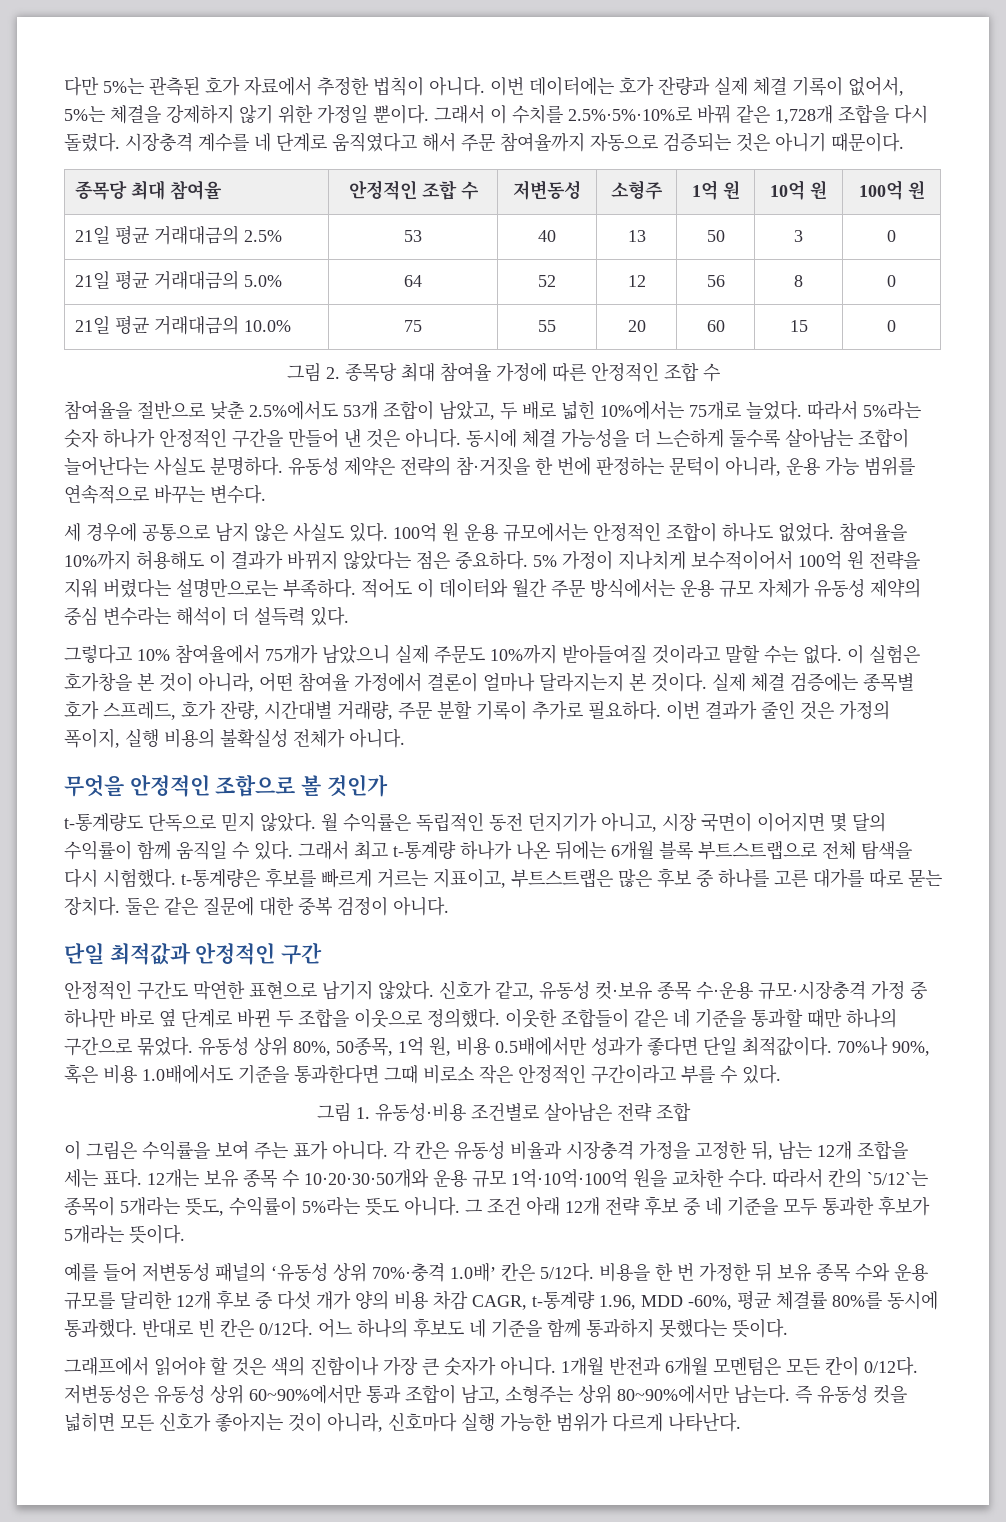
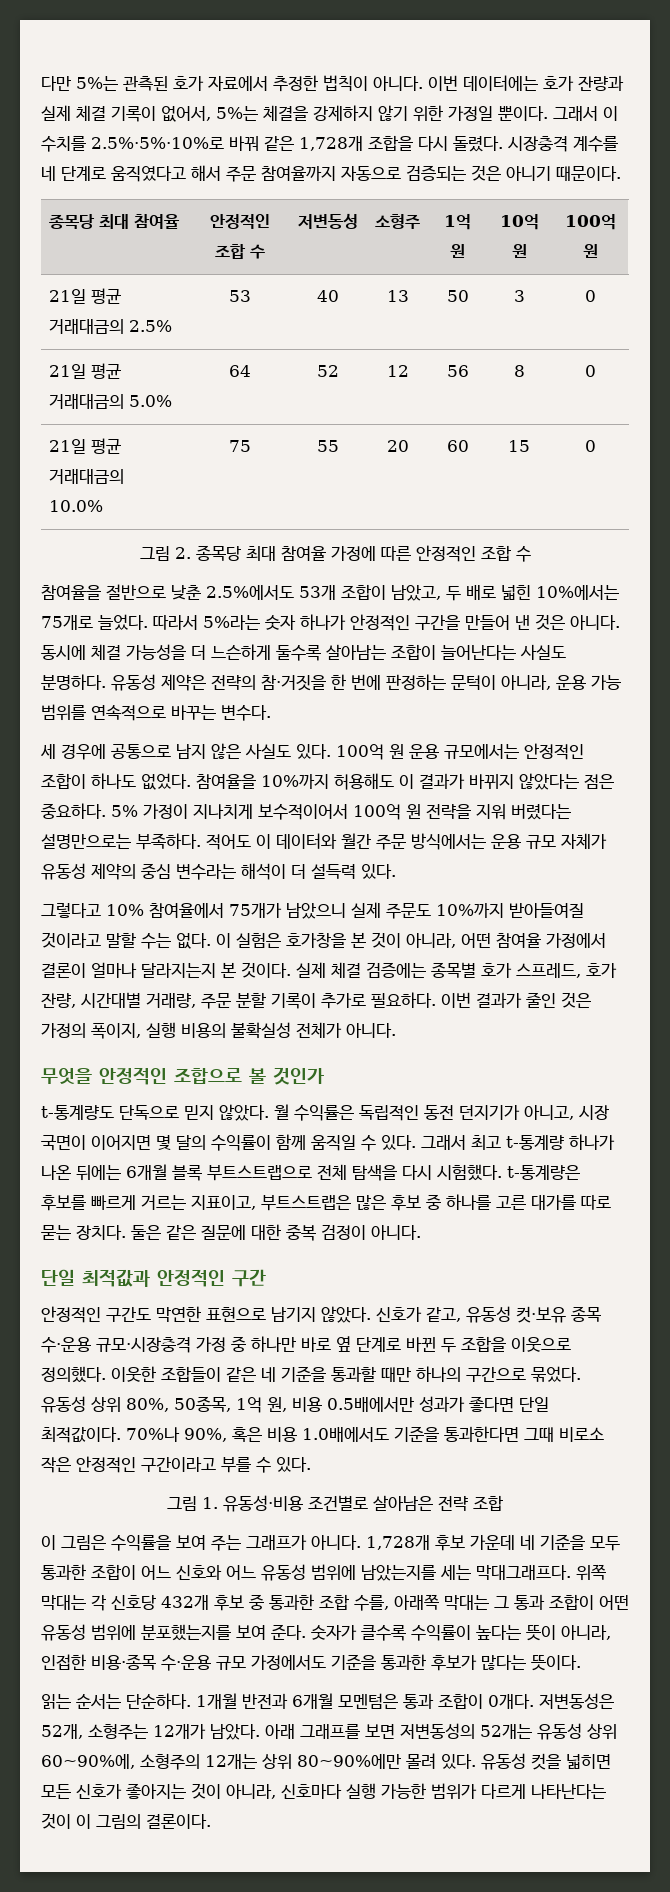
[293,1140,908,1160] [64,1168,928,1188] [64,1196,930,1216] [64,1224,185,1244] [64,1262,928,1282] [64,1290,938,1310] [64,1318,788,1338] [64,1356,918,1376] [64,1384,812,1404] 표가 아니다. 각 칸은 유동성 비율과 시장충격 가정을 고정한 뒤, 남는 12개 조합을 세는 표다. 12개는 보유 종목 수 10·20·30·50개와 운용 규모 1억·10억·100억 원을 교차한 수다. 따라서 칸의 `5/12`는 종목이 5개라는 뜻도, 수익률이 5%라는 뜻도 아니다. 그 조건 아래 12개 전략 후보 중 네 기준을 모두 통과한 후보가 5개라는 뜻이다. // 예를 들어 저변동성 패널의 ‘유동성 상위 70%·충격 1.0배’ 칸은 5/12다. 비용을 한 번 가정한 뒤 보유 종목 수와 운용 규모를 달리한 12개 후보 중 다섯 개가 양의 비용 차감 CAGR, t-통계량 1.96, MDD -60%, 평균 체결률 80%를 동시에 통과했다. 반대로 빈 칸은 0/12다. 어느 하나의 후보도 네 기준을 함께 통과하지 못했다는 뜻이다. // 그래프에서 읽어야 할 것은 색의 진함이나 가장 큰 숫자가 아니다. 1개월 반전과 6개월 모멘텀은 모든 칸이 0/12다. 저변동성은 유동성 상위 60~90%에서만 통과 조합이 남고, 소형주는 상위 80~90%에서만 남는다. 즉 -> [246,1534,620,1551] [41,1564,606,1581] [41,1594,629,1611] [41,1624,611,1641] [41,1654,581,1671] [41,1693,614,1709] [41,1723,617,1740] [41,1753,476,1770] 그래프가 아니다. 1,728개 후보 가운데 네 기준을 모두 통과한 조합이 어느 신호와 어느 유동성 범위에 남았는지를 세는 막대그래프다. 위쪽 막대는 각 신호당 432개 후보 중 통과한 조합 수를, 아래쪽 막대는 그 통과 조합이 어떤 유동성 범위에 분포했는지를 보여 준다. 숫자가 클수록 수익률이 높다는 뜻이 아니라, 인접한 비용·종목 수·운용 규모 가정에서도 기준을 통과한 후보가 많다는 뜻이다. // 읽는 순서는 단순하다. 1개월 반전과 6개월 모멘텀은 통과 조합이 0개다. 저변동성은 52개, 소형주는 12개가 남았다. 아래 그래프를 보면 저변동성의 52개는 유동성 상위 60~90%에, 소형주의 12개는 상위 80~90%에만 몰려 있다.
[668,1412,741,1432] 나타난다. -> [531,1784,606,1799] [41,1813,211,1829] 나타난다는 것이 이 그림의 결론이다.

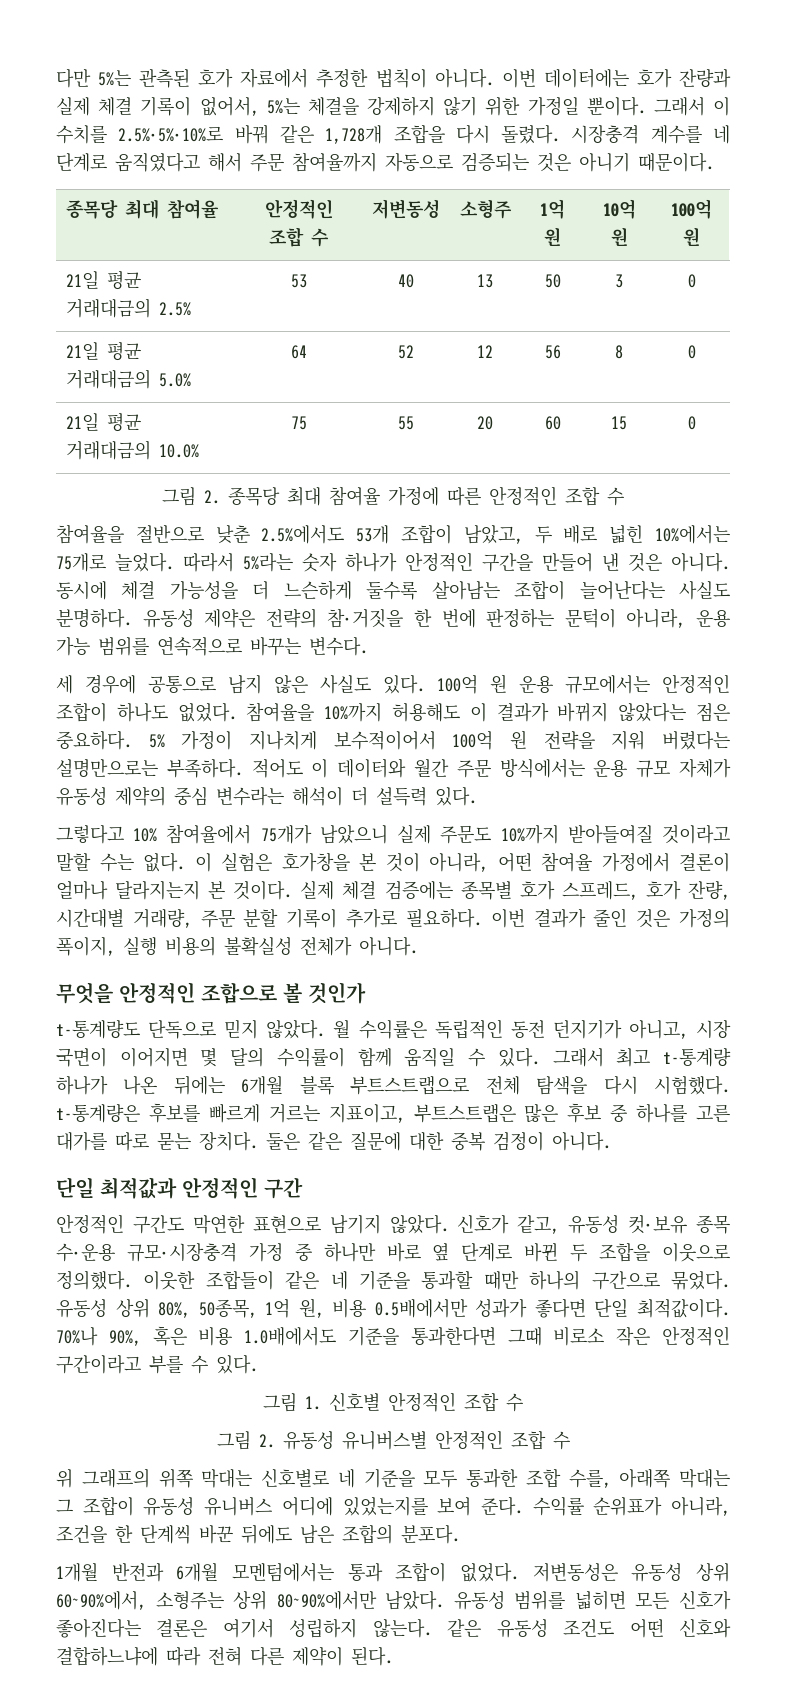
[223,1495,503,1512] [41,1534,620,1551] [41,1564,606,1581] [41,1594,264,1611] 유동성·비용 조건별로 살아남은 전략 조합 // 이 그림은 수익률을 보여 주는 그래프가 아니다. 1,728개 후보 가운데 네 기준을 모두 통과한 조합이 어느 신호와 어느 유동성 범위에 남았는지를 세는 막대그래프다. 위쪽 막대는 각 신호당 432개 후보 중 -> [329,1392,523,1412] [216,1430,570,1450] [56,1468,458,1488] 신호별 안정적인 조합 수 // 그림 2. 유동성 유니버스별 안정적인 조합 수 // 위 그래프의 위쪽 막대는 신호별로 네 기준을 모두
[514,1594,629,1610] [41,1624,611,1641] [41,1654,581,1671] [41,1693,191,1709] 통과 조합이 어떤 유동성 범위에 분포했는지를 보여 준다. 숫자가 클수록 수익률이 높다는 뜻이 아니라, 인접한 비용·종목 수·운용 규모 가정에서도 기준을 통과한 후보가 많다는 뜻이다. // 읽는 순서는 단순하다. -> [82,1496,730,1516] [56,1524,460,1544] 조합이 유동성 유니버스 어디에 있었는지를 보여 준다. 수익률 순위표가 아니라, 조건을 한 단계씩 바꾼 뒤에도 남은 조합의 분포다. //
[338,1693,614,1709] [41,1723,617,1740] [41,1753,611,1770] [41,1783,606,1800] [41,1813,211,1829] 모멘텀은 통과 조합이 0개다. 저변동성은 52개, 소형주는 12개가 남았다. 아래 그래프를 보면 저변동성의 52개는 유동성 상위 60~90%에, 소형주의 12개는 상위 80~90%에만 몰려 있다. 유동성 컷을 넓히면 모든 신호가 좋아지는 것이 아니라, 신호마다 실행 가능한 범위가 다르게 나타난다는 것이 이 그림의 결론이다. -> [232,1562,730,1582] [56,1590,731,1610] [56,1618,732,1638] [56,1646,393,1666] 모멘텀에서는 통과 조합이 없었다. 저변동성은 유동성 상위 60~90%에서, 소형주는 상위 80~90%에서만 남았다. 유동성 범위를 넓히면 모든 신호가 좋아진다는 결론은 여기서 성립하지 않는다. 같은 유동성 조건도 어떤 신호와 결합하느냐에 따라 전혀 다른 제약이 된다.

